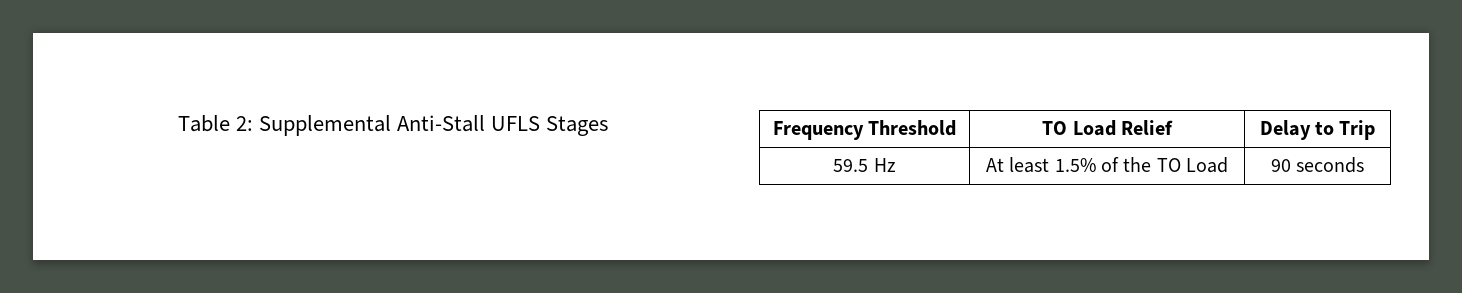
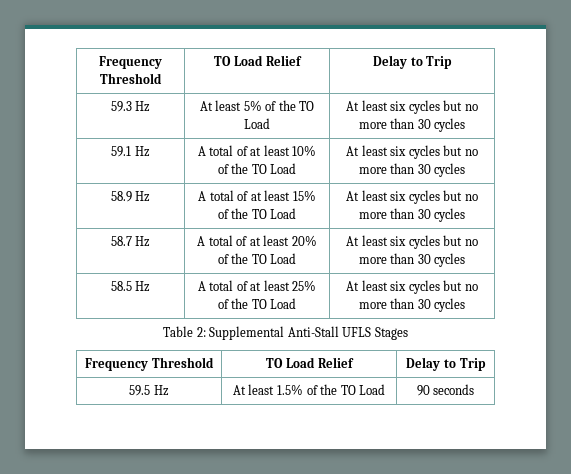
(177, 123) none -> [99,56,162,69] [100,73,162,84] [214,55,302,66] [372,55,453,69] [110,101,151,112] [199,100,315,111] [244,118,270,129] [346,100,478,114] [358,118,466,132] [111,146,150,157] [197,145,317,156] [217,163,297,174] [346,145,478,159] [358,163,466,177] [110,191,151,202] [198,190,316,201] [217,208,297,219] [346,190,478,204] [358,208,466,222] [110,236,151,247] [197,235,317,246] [217,253,297,264] [346,235,478,249] [358,253,466,267] [110,281,151,292] [197,280,317,291] [217,298,297,309] [346,280,478,294] [358,298,466,312] Frequency Threshold | TO Load Relief | Delay to Trip // 59.3 Hz | At least 5% of the TO Load | At least six cycles but no more than 30 cycles // 59.1 Hz | A total of at least 10% of the TO Load | At least six cycles but no more than 30 cycles // 58.9 Hz | A total of at least 15% of the TO Load | At least six cycles but no more than 30 cycles // 58.7 Hz | A total of at least 20% of the TO Load | At least six cycles but no more than 30 cycles // 58.5 Hz | A total of at least 25% of the TO Load | At least six cycles but no more than 30 cycles //

